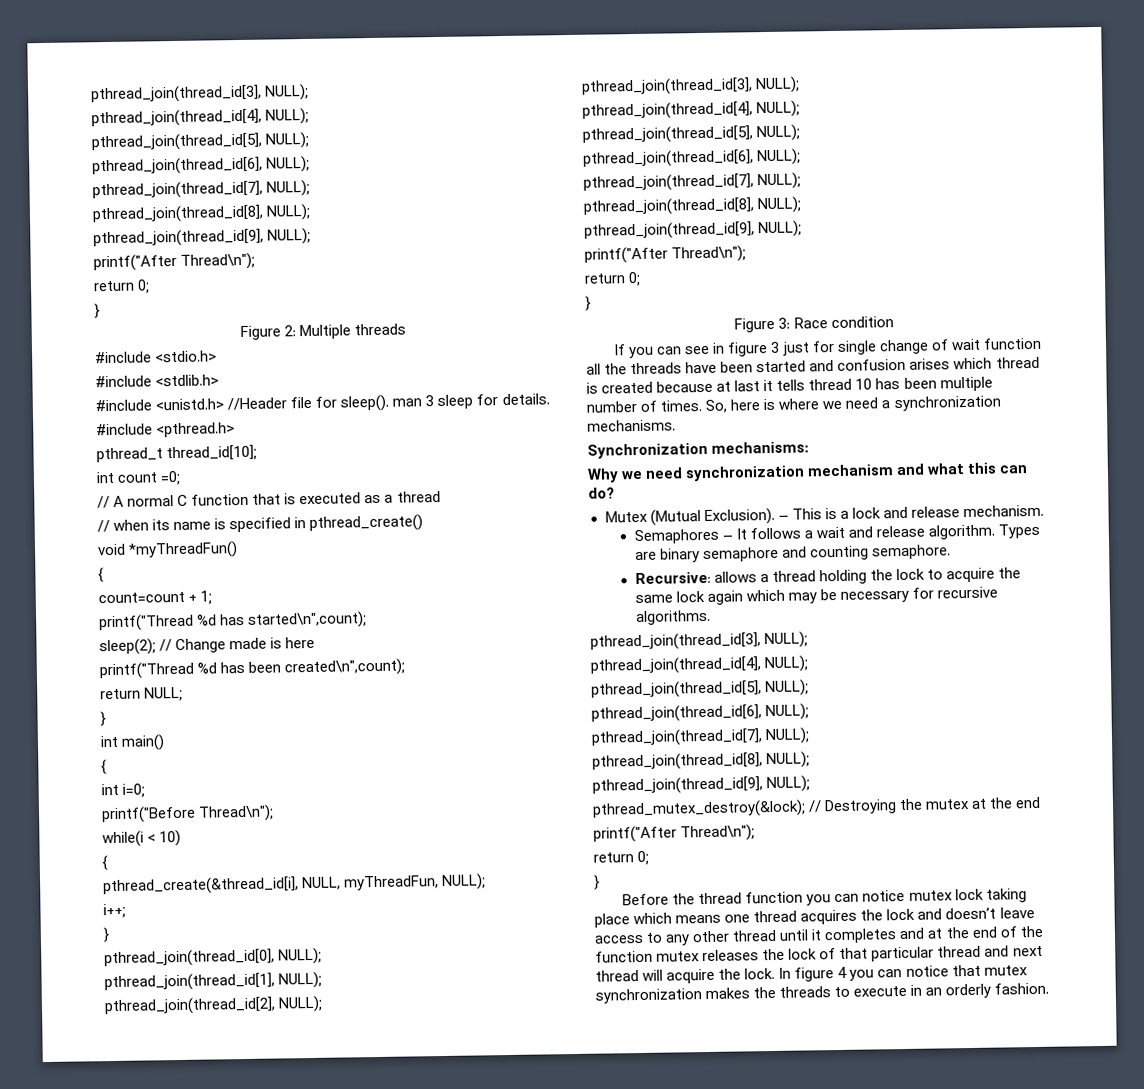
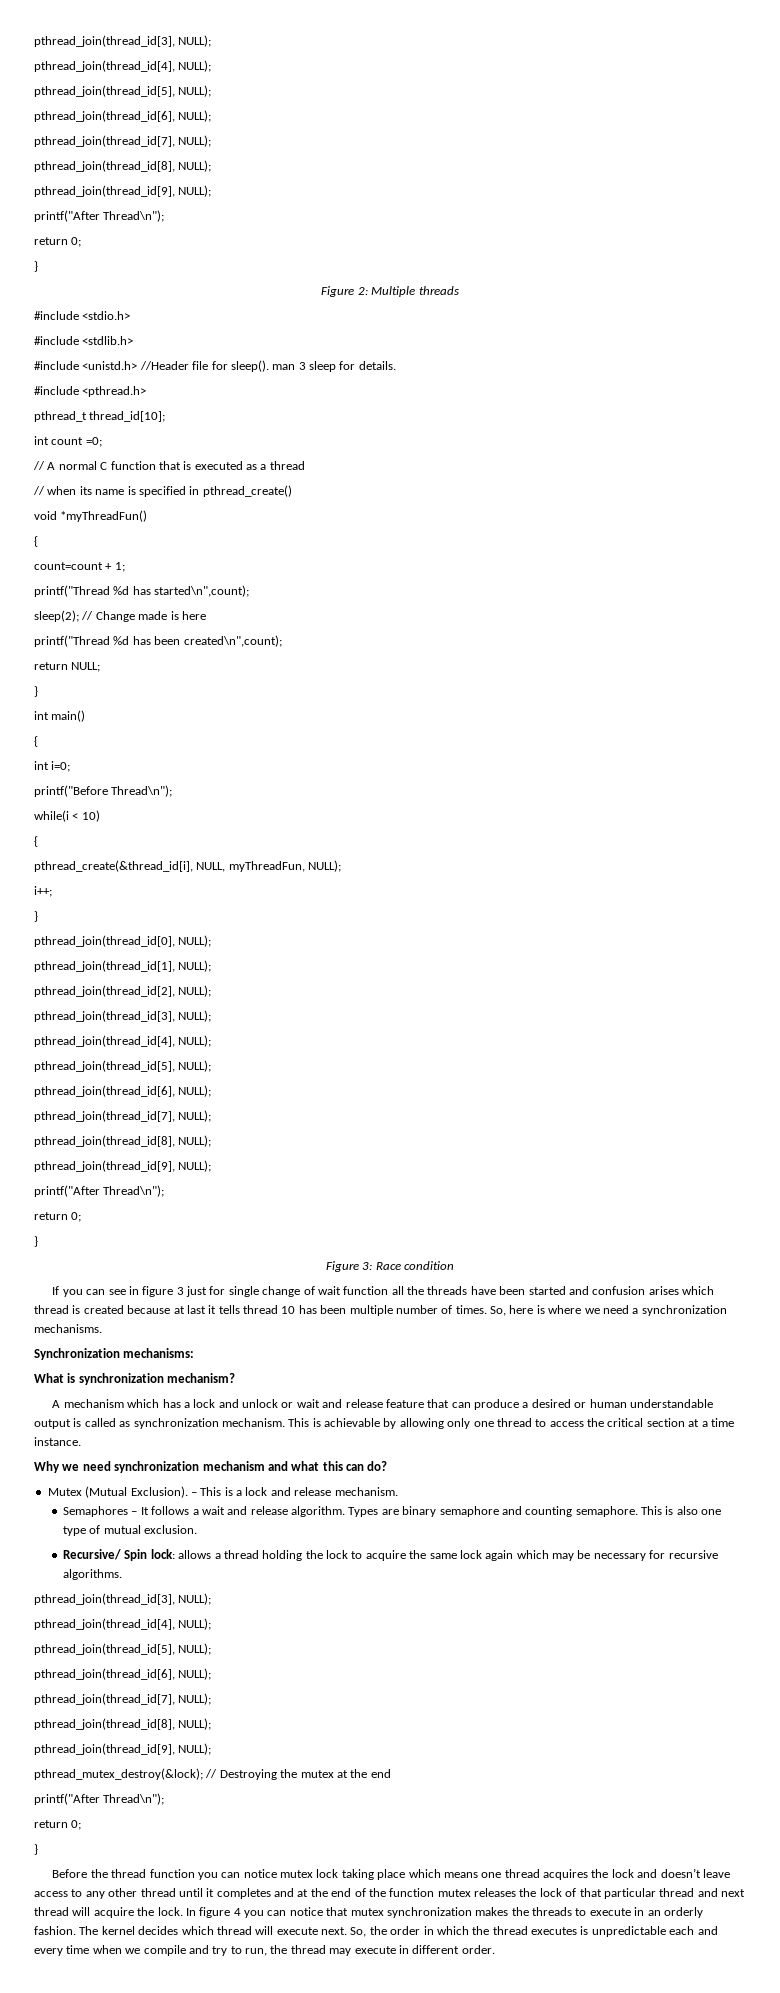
(810, 447) none -> [34,1373,236,1385] [52,1399,713,1410] [34,1418,734,1429] [34,1437,81,1446] // What is synchronization mechanism? // A mechanism which has a lock and unlock or wait and release feature that can produce a desired or human understandable output is called as synchronization mechanism. This is achievable by allowing only one thread to access the critical section at a time instance.
[634,571,711,585] // Recursive: -> [641,1506,722,1515] [63,1525,198,1536] [63,1549,175,1561] This is also one type of mutual exclusion. // Recursive/ Spin lock:
(1050, 988) none -> [79,1926,718,1937] [34,1945,495,1956] The kernel decides which thread will execute next. So, the order in which the thread executes is unpredictable each and every time when we compile and try to run, the thread may execute in different order.

